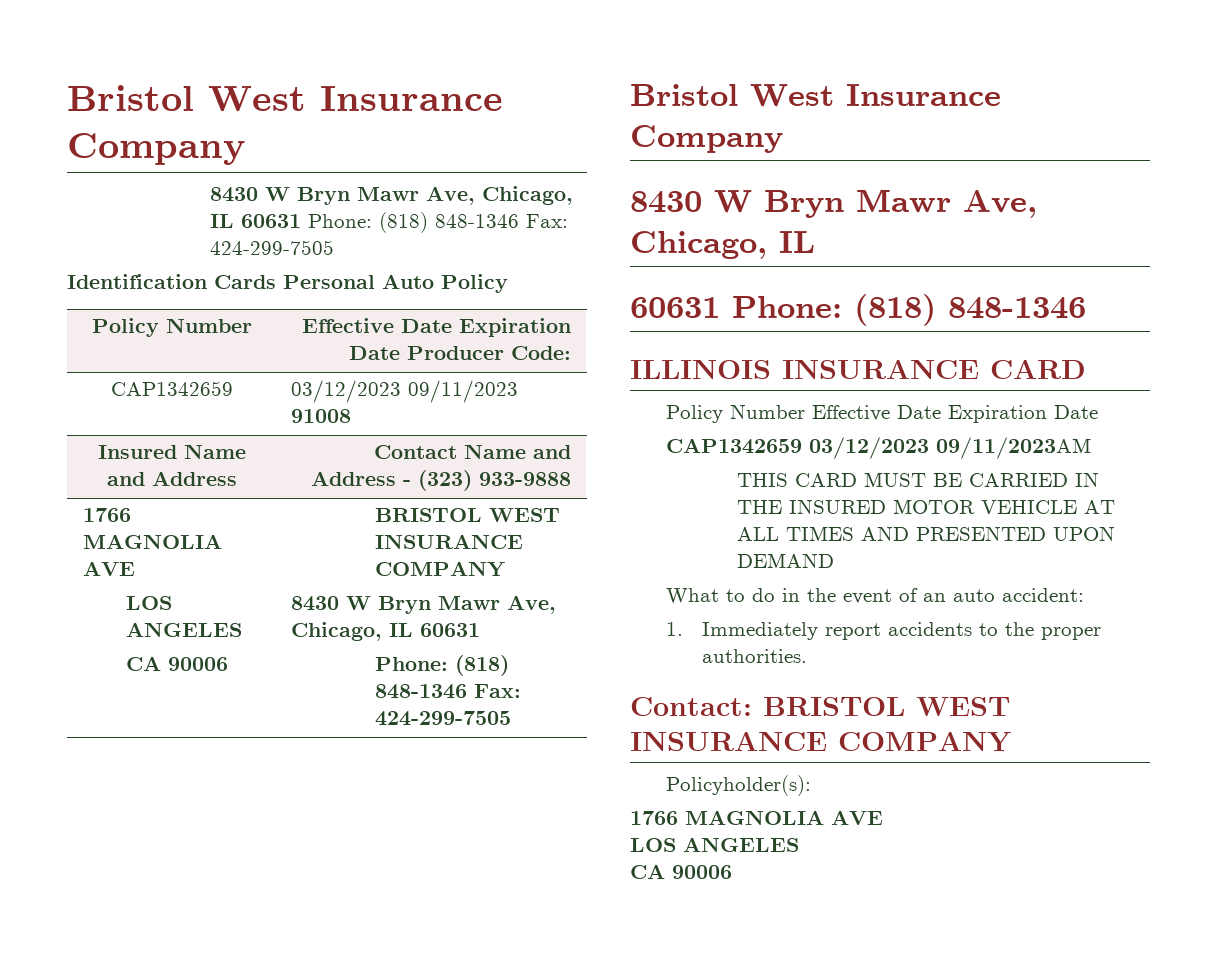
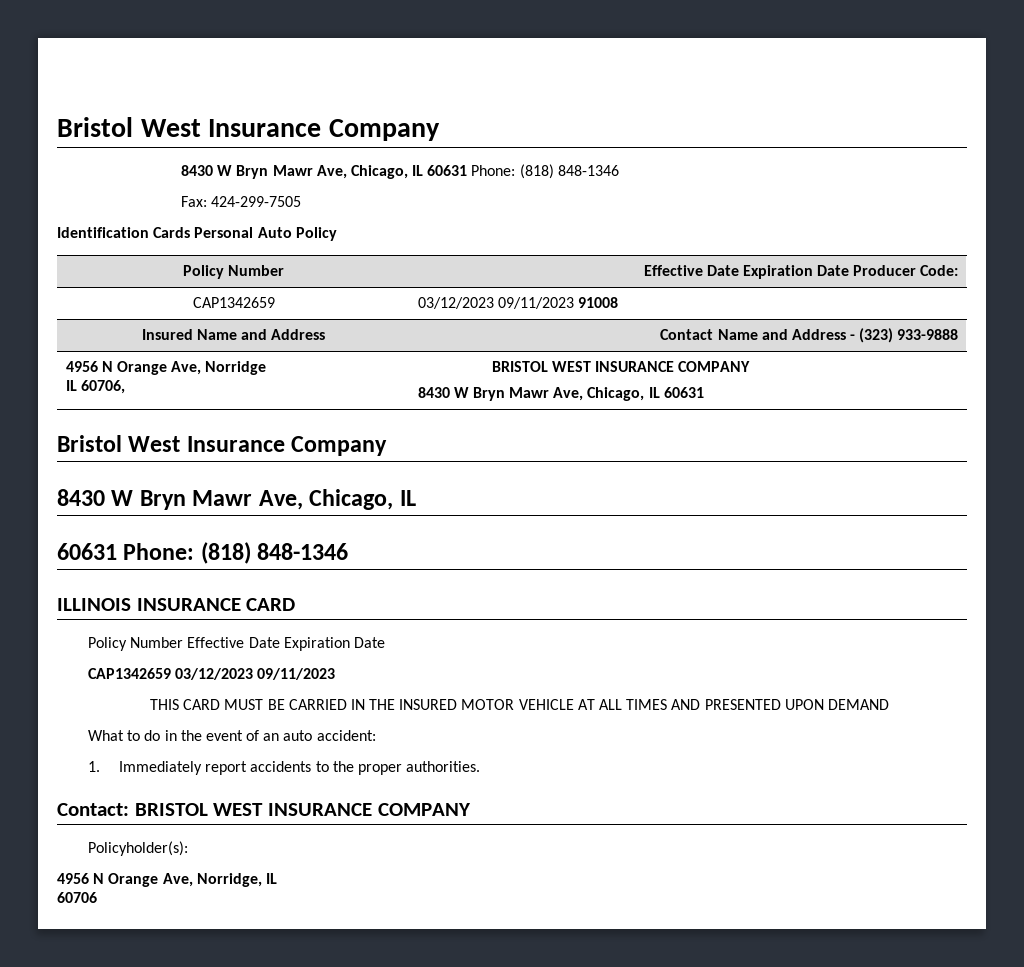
(520, 221) none -> (619, 170) //
[82,508,131,522] [82,534,222,549] [82,561,135,576] [125,596,172,610] [125,622,242,637] [125,656,228,671] 1766 MAGNOLIA AVE // LOS ANGELES // CA 90006 -> [65,361,267,375] [65,380,125,394] 4956 N Orange Ave, Norridge // IL 60706,
[374,655,509,676] [374,684,521,699] [374,711,511,726] // Phone: (818) 848-1346 Fax: 424-299-7505 -> (704, 392) none
[935,437,1091,459] 09/11/2023AM -> [257,668,336,680] 09/11/2023
[630,810,883,825] [630,837,799,852] [630,864,732,879] 1766 MAGNOLIA AVE // LOS ANGELES // CA 90006 -> [57,873,277,887] [57,892,97,903] 4956 N Orange Ave, Norridge, IL // 60706

